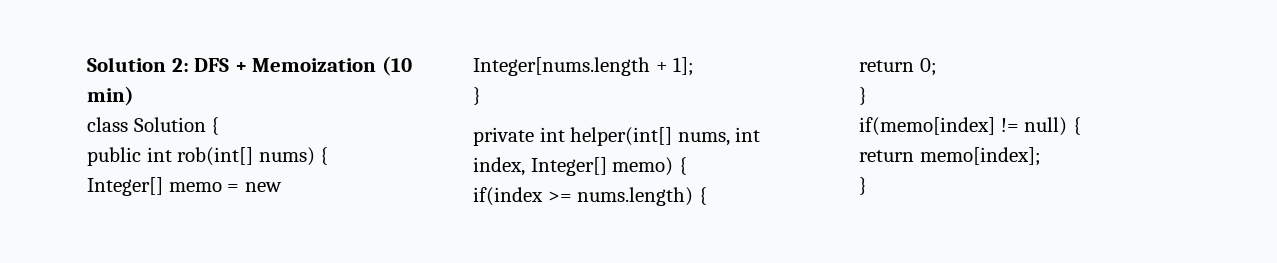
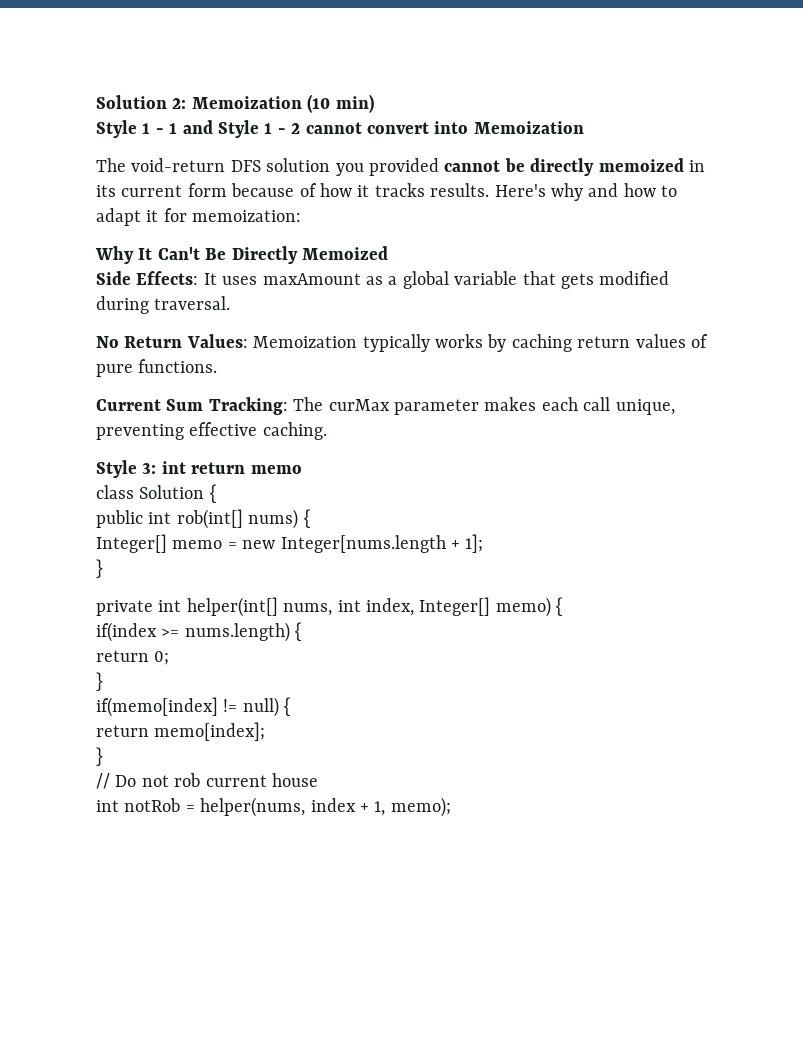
[194,58,247,72] DFS + -> (187, 103) none
(134, 96) none -> [96,120,584,138] [96,158,705,176] [96,183,678,201] [96,208,302,226] [95,246,388,264] [96,271,670,289] [96,296,231,314] [96,334,708,352] [96,359,218,377] [96,397,675,415] [96,422,327,440] [96,460,302,478] // Style 1 - 1 and Style 1 - 2 cannot convert into Memoization // The void-return DFS solution you provided cannot be directly memoized in its current form because of how it tracks results. Here's why and how to adapt it for memoization: // Why It Can't Be Directly Memoized // Side Effects: It uses maxAmount as a global variable that gets modified during traversal. // No Return Values: Memoization typically works by caching return values of pure functions. // Current Sum Tracking: The curMax parameter makes each call unique, preventing effective caching. // Style 3: int return memo
(867, 186) none -> [96,773,318,789] [96,797,451,817] // // Do not rob current house // int notRob = helper(nums, index + 1, memo);

